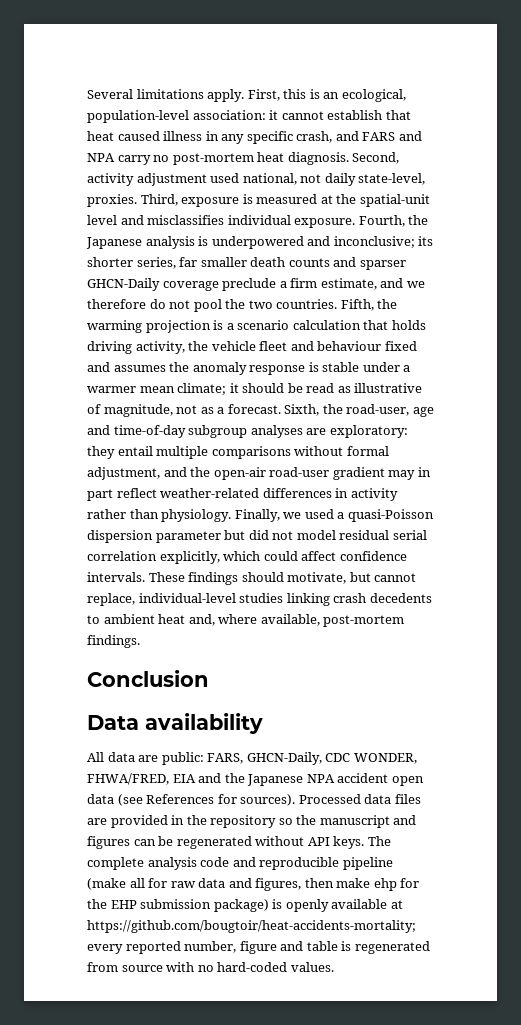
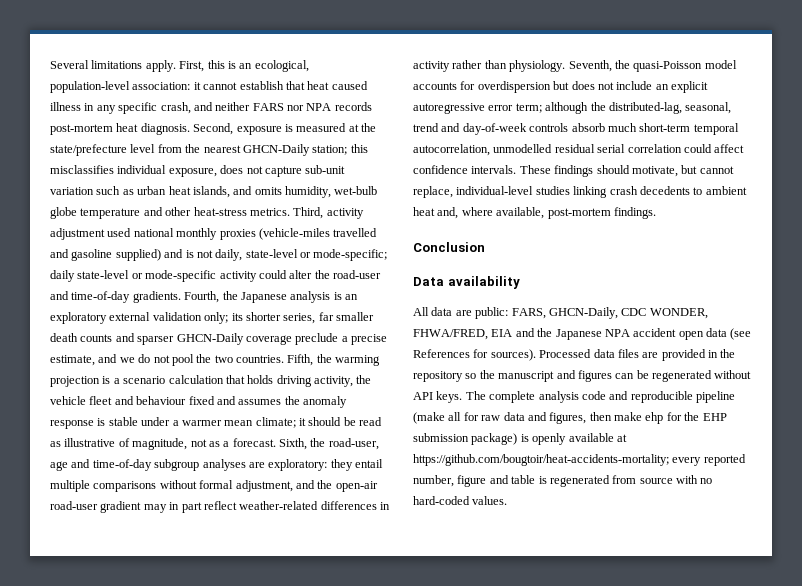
[362,131,422,141] [87,152,400,165] [87,173,426,186] [87,194,178,207] FARS and NPA carry no post-mortem heat diagnosis. Second, activity adjustment used national, not daily state-level, proxies. Third, -> [215,102,372,111] [50,123,234,135] neither FARS nor NPA records post-mortem heat diagnosis. Second,
[359,194,430,207] [87,215,356,228] spatial-unit level and misclassifies individual exposure. -> [50,144,368,156] [50,165,346,177] [50,186,378,198] [50,207,364,219] [50,228,378,240] [50,249,388,261] [50,270,381,282] [50,291,181,303] state/prefecture level from the nearest GHCN-Daily station; this misclassifies individual exposure, does not capture sub-unit variation such as urban heat islands, and omits humidity, wet-bulb globe temperature and other heat-stress metrics. Third, activity adjustment used national monthly proxies (vehicle-miles travelled and gasoline supplied) and is not daily, state-level or mode-specific; daily state-level or mode-specific activity could alter the road-user and time-of-day gradients.
[211,236,415,249] underpowered and inconclusive; -> [345,294,358,300] [50,312,229,324] an exploratory external validation only;
[290,278,318,288] firm -> [351,334,387,345] precise
[87,299,146,309] therefore -> (135, 360) none
[234,509,434,522] [87,530,336,543] Finally, we used a quasi-Poisson dispersion parameter but did not model -> [568,60,737,72] [413,81,708,93] [413,102,732,114] [413,123,739,135] [413,144,553,156] Seventh, the quasi-Poisson model accounts for overdispersion but does not include an explicit autoregressive error term; although the distributed-lag, seasonal, trend and day-of-week controls absorb much short-term temporal autocorrelation, unmodelled
[159,551,261,564] explicitly, which -> (682, 148) none

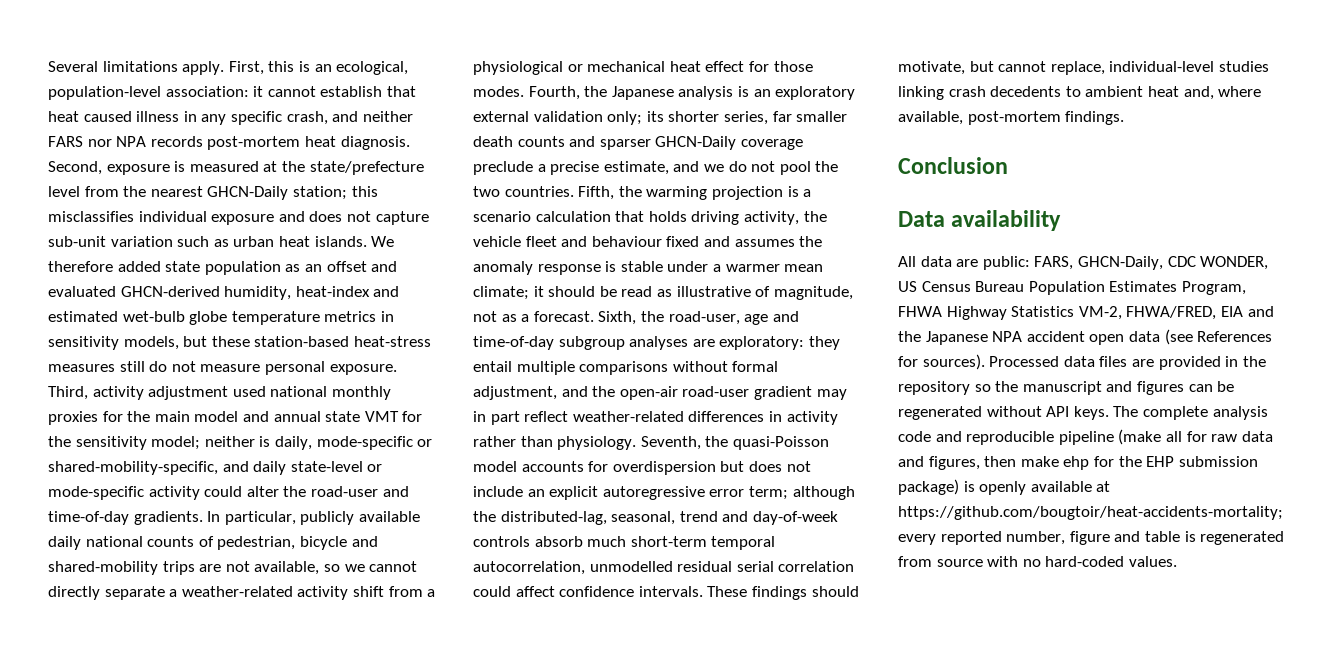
[168,168,217,177] exposure, -> [211,211,305,225] exposure and
[192,186,378,198] [50,207,290,219] islands, and omits humidity, wet-bulb globe temperature and other heat-stress metrics. -> [314,236,395,247] [48,261,398,275] [48,286,400,300] [48,311,394,325] [48,336,431,350] [48,361,397,375] islands. We therefore added state population as an offset and evaluated GHCN-derived humidity, heat-index and estimated wet-bulb globe temperature metrics in sensitivity models, but these station-based heat-stress measures still do not measure personal exposure.
[258,228,378,240] [50,249,388,261] (vehicle-miles travelled and gasoline supplied) and is not daily, state-level or mode-specific; -> [102,411,423,422] [48,436,433,450] [48,461,249,475] for the main model and annual state VMT for the sensitivity model; neither is daily, mode-specific or shared-mobility-specific, and
(181, 297) none -> [207,511,420,525] [48,536,378,550] [48,561,418,575] [48,586,436,600] [473,61,813,75] [473,86,524,97] In particular, publicly available daily national counts of pedestrian, bicycle and shared-mobility trips are not available, so we cannot directly separate a weather-related activity shift from a physiological or mechanical heat effect for those modes.
(708, 313) none -> [898,281,1246,295] [898,306,1122,320] US Census Bureau Population Estimates Program, FHWA Highway Statistics VM-2,

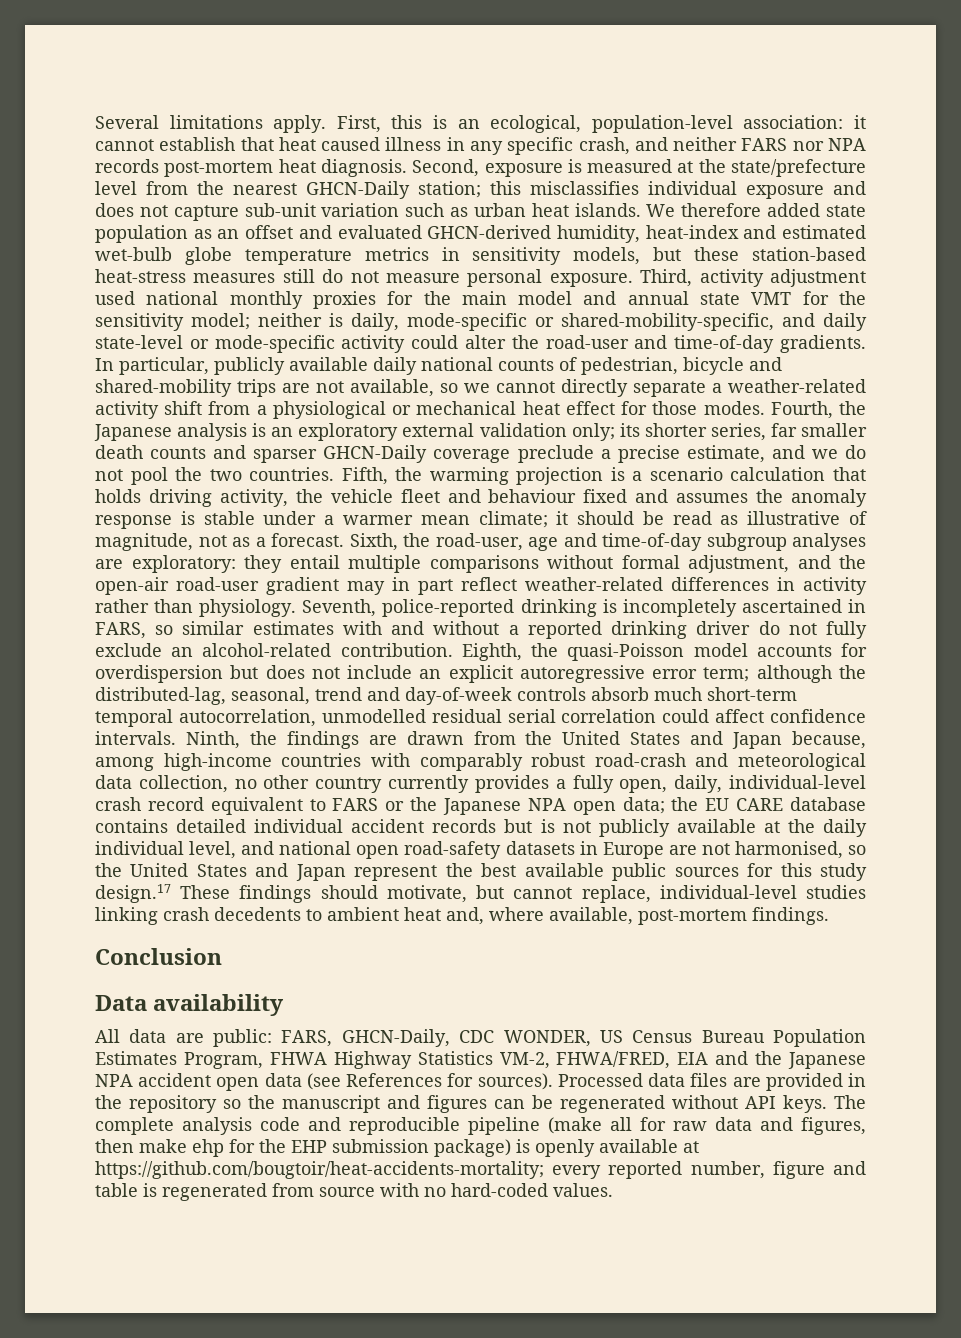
(701, 443) none -> [382,599,866,617] [95,621,868,639] [95,643,522,661] police-reported drinking is incompletely ascertained in FARS, so similar estimates with and without a reported drinking driver do not fully exclude an alcohol-related contribution. Eighth,
(703, 591) none -> [185,731,866,749] [95,753,866,771] [95,775,867,793] [95,797,866,815] [95,819,867,837] [95,841,866,859] [95,863,867,881] [95,884,171,903] Ninth, the findings are drawn from the United States and Japan because, among high-income countries with comparably robust road-crash and meteorological data collection, no other country currently provides a fully open, daily, individual-level crash record equivalent to FARS or the Japanese NPA open data; the EU CARE database contains detailed individual accident records but is not publicly available at the daily individual level, and national open road-safety datasets in Europe are not harmonised, so the United States and Japan represent the best available public sources for this study design.17

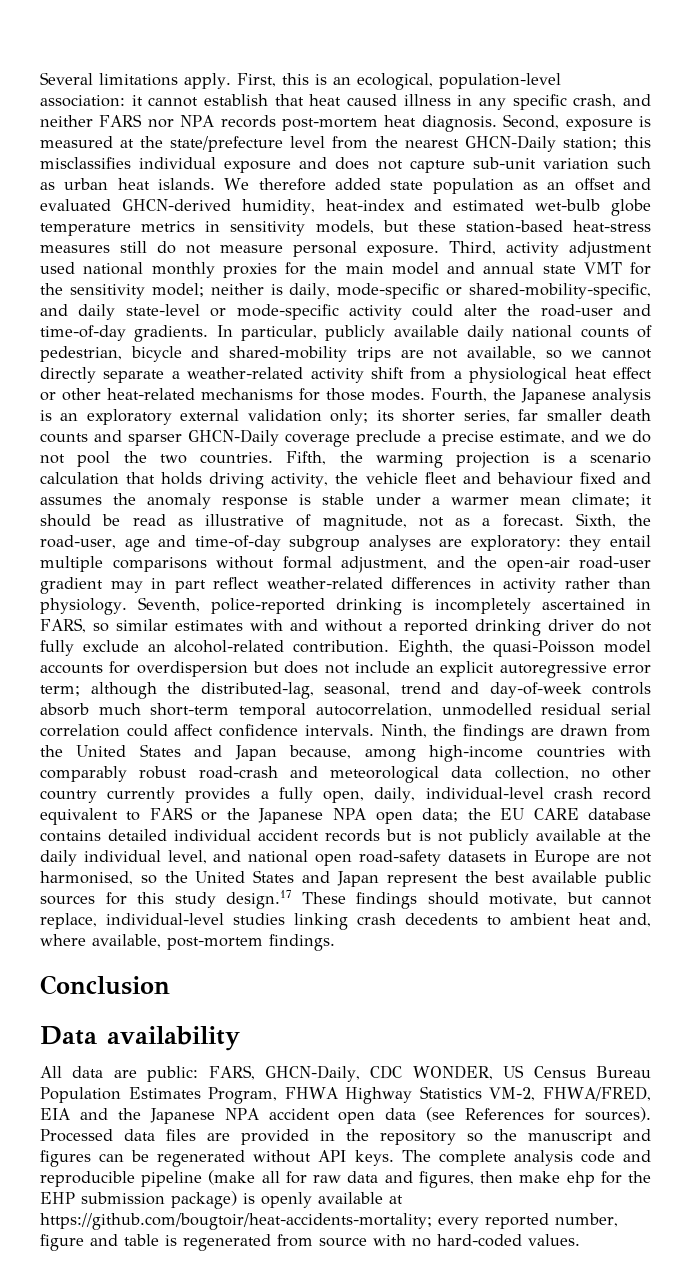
[392,401,615,415] or mechanical heat effect -> [574,367,652,379] [40,388,293,401] heat effect or other heat-related mechanisms

